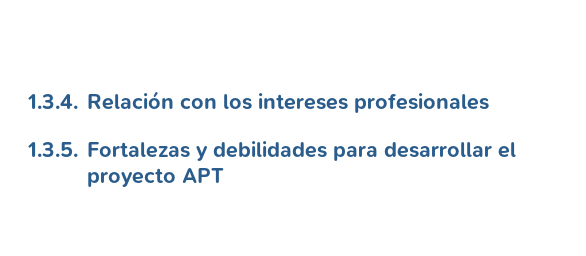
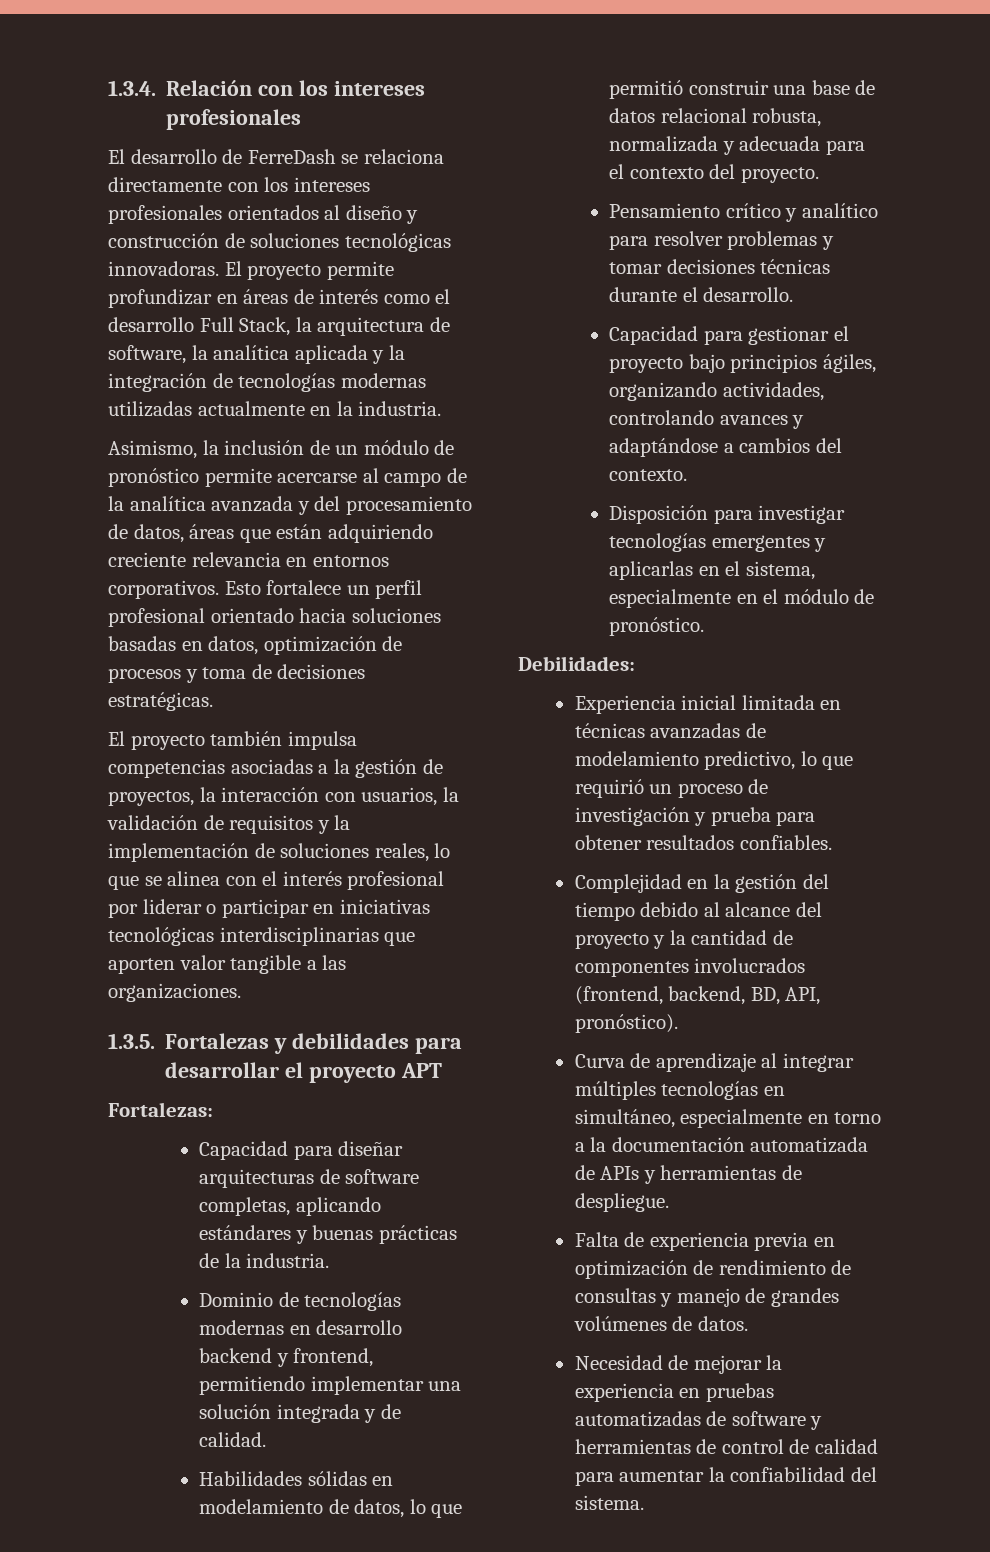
(490, 103) none -> [108,149,444,164] [108,177,370,192] [108,205,419,224] [108,233,451,252] [108,261,394,280] [108,289,451,308] [108,317,450,336] [108,345,405,364] [108,373,426,392] [108,401,442,417] [108,440,455,459] [108,468,467,487] [108,496,472,515] [108,524,433,543] [108,552,389,567] [108,580,423,599] [108,608,441,627] [108,636,403,655] [108,664,366,683] [108,692,213,711] [108,731,357,750] [108,759,443,778] [108,787,459,806] [107,815,351,834] [108,843,451,862] [108,871,445,890] [108,899,430,918] [108,927,416,946] [108,955,347,974] [108,983,241,1002] // El desarrollo de FerreDash se relaciona directamente con los intereses profesionales orientados al diseño y construcción de soluciones tecnológicas innovadoras. El proyecto permite profundizar en áreas de interés como el desarrollo Full Stack, la arquitectura de software, la analítica aplicada y la integración de tecnologías modernas utilizadas actualmente en la industria. // Asimismo, la inclusión de un módulo de pronóstico permite acercarse al campo de la analítica avanzada y del procesamiento de datos, áreas que están adquiriendo creciente relevancia en entornos corporativos. Esto fortalece un perfil profesional orientado hacia soluciones basadas en datos, optimización de procesos y toma de decisiones estratégicas. // El proyecto también impulsa competencias asociadas a la gestión de proyectos, la interacción con usuarios, la validación de requisitos y la implementación de soluciones reales, lo que se alinea con el interés profesional por liderar o participar en iniciativas tecnológicas interdisciplinarias que aporten valor tangible a las organizaciones.
(225, 175) none -> [108,1102,213,1117] [199,1141,404,1160] [199,1169,420,1188] [199,1197,381,1216] [199,1225,457,1244] [199,1253,330,1268] [199,1292,402,1311] [199,1320,403,1335] [199,1348,374,1367] [199,1376,462,1395] [199,1404,401,1423] [199,1432,267,1447] [199,1471,394,1486] [199,1499,463,1518] [609,80,876,99] [609,108,822,127] [609,136,865,155] [609,164,819,183] [609,203,878,222] [609,231,834,250] [609,259,831,274] [609,287,794,302] [609,326,849,345] [609,354,876,373] [609,382,824,401] [609,410,805,429] [609,438,842,457] [609,469,688,481] [609,505,846,524] [609,533,827,552] [609,561,815,580] [609,589,875,608] [609,617,705,636] [518,656,635,671] [574,695,842,714] [574,723,766,739] [574,751,854,770] [574,779,769,798] [574,807,816,826] [574,835,832,850] [574,874,830,893] [574,902,823,921] [574,930,794,949] [574,958,806,977] [574,986,821,1005] [574,1014,678,1033] [574,1053,855,1072] [574,1081,785,1100] [574,1109,882,1128] [574,1137,869,1153] [574,1165,803,1184] [574,1193,669,1212] [574,1232,836,1251] [574,1260,852,1279] [574,1288,840,1307] [573,1316,748,1331] [574,1355,783,1374] [574,1383,774,1402] [574,1411,823,1430] [574,1439,879,1454] [574,1467,878,1486] [574,1495,644,1510] // Fortalezas: // Capacidad para diseñar arquitecturas de software completas, aplicando estándares y buenas prácticas de la industria. // Dominio de tecnologías modernas en desarrollo backend y frontend, permitiendo implementar una solución integrada y de calidad. // Habilidades sólidas en modelamiento de datos, lo que permitió construir una base de datos relacional robusta, normalizada y adecuada para el contexto del proyecto. // Pensamiento crítico y analítico para resolver problemas y tomar decisiones técnicas durante el desarrollo. // Capacidad para gestionar el proyecto bajo principios ágiles, organizando actividades, controlando avances y adaptándose a cambios del contexto. // Disposición para investigar tecnologías emergentes y aplicarlas en el sistema, especialmente en el módulo de pronóstico. // Debilidades: // Experiencia inicial limitada en técnicas avanzadas de modelamiento predictivo, lo que requirió un proceso de investigación y prueba para obtener resultados confiables. // Complejidad en la gestión del tiempo debido al alcance del proyecto y la cantidad de componentes involucrados (frontend, backend, BD, API, pronóstico). // Curva de aprendizaje al integrar múltiples tecnologías en simultáneo, especialmente en torno a la documentación automatizada de APIs y herramientas de despliegue. // Falta de experiencia previa en optimización de rendimiento de consultas y manejo de grandes volúmenes de datos. // Necesidad de mejorar la experiencia en pruebas automatizadas de software y herramientas de control de calidad para aumentar la confiabilidad del sistema.

